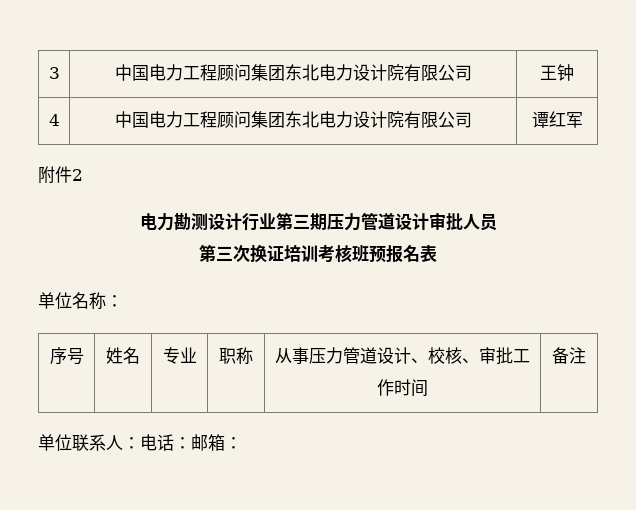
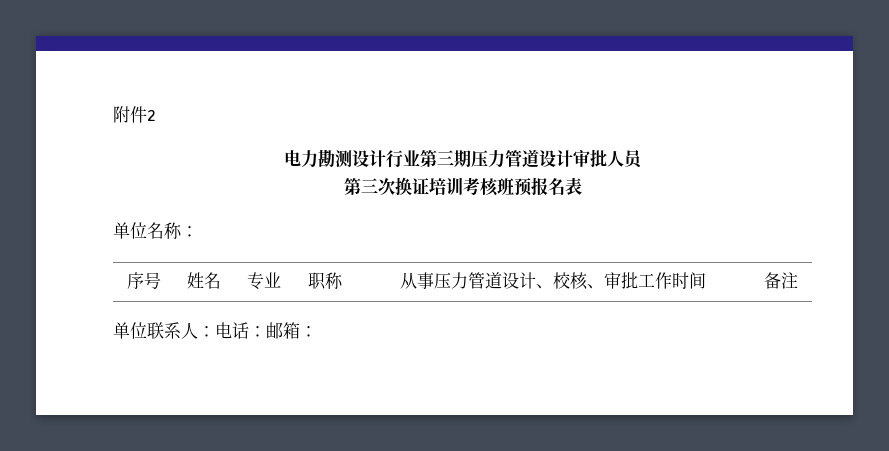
[48,67,60,79] [114,64,472,82] [540,64,574,81] [48,114,60,126] [114,111,472,129] [531,111,583,128] 3 | 中国电力工程顾问集团东北电力设计院有限公司 | 王钟 // 4 | 中国电力工程顾问集团东北电力设计院有限公司 | 谭红军 // -> (113, 114) none

